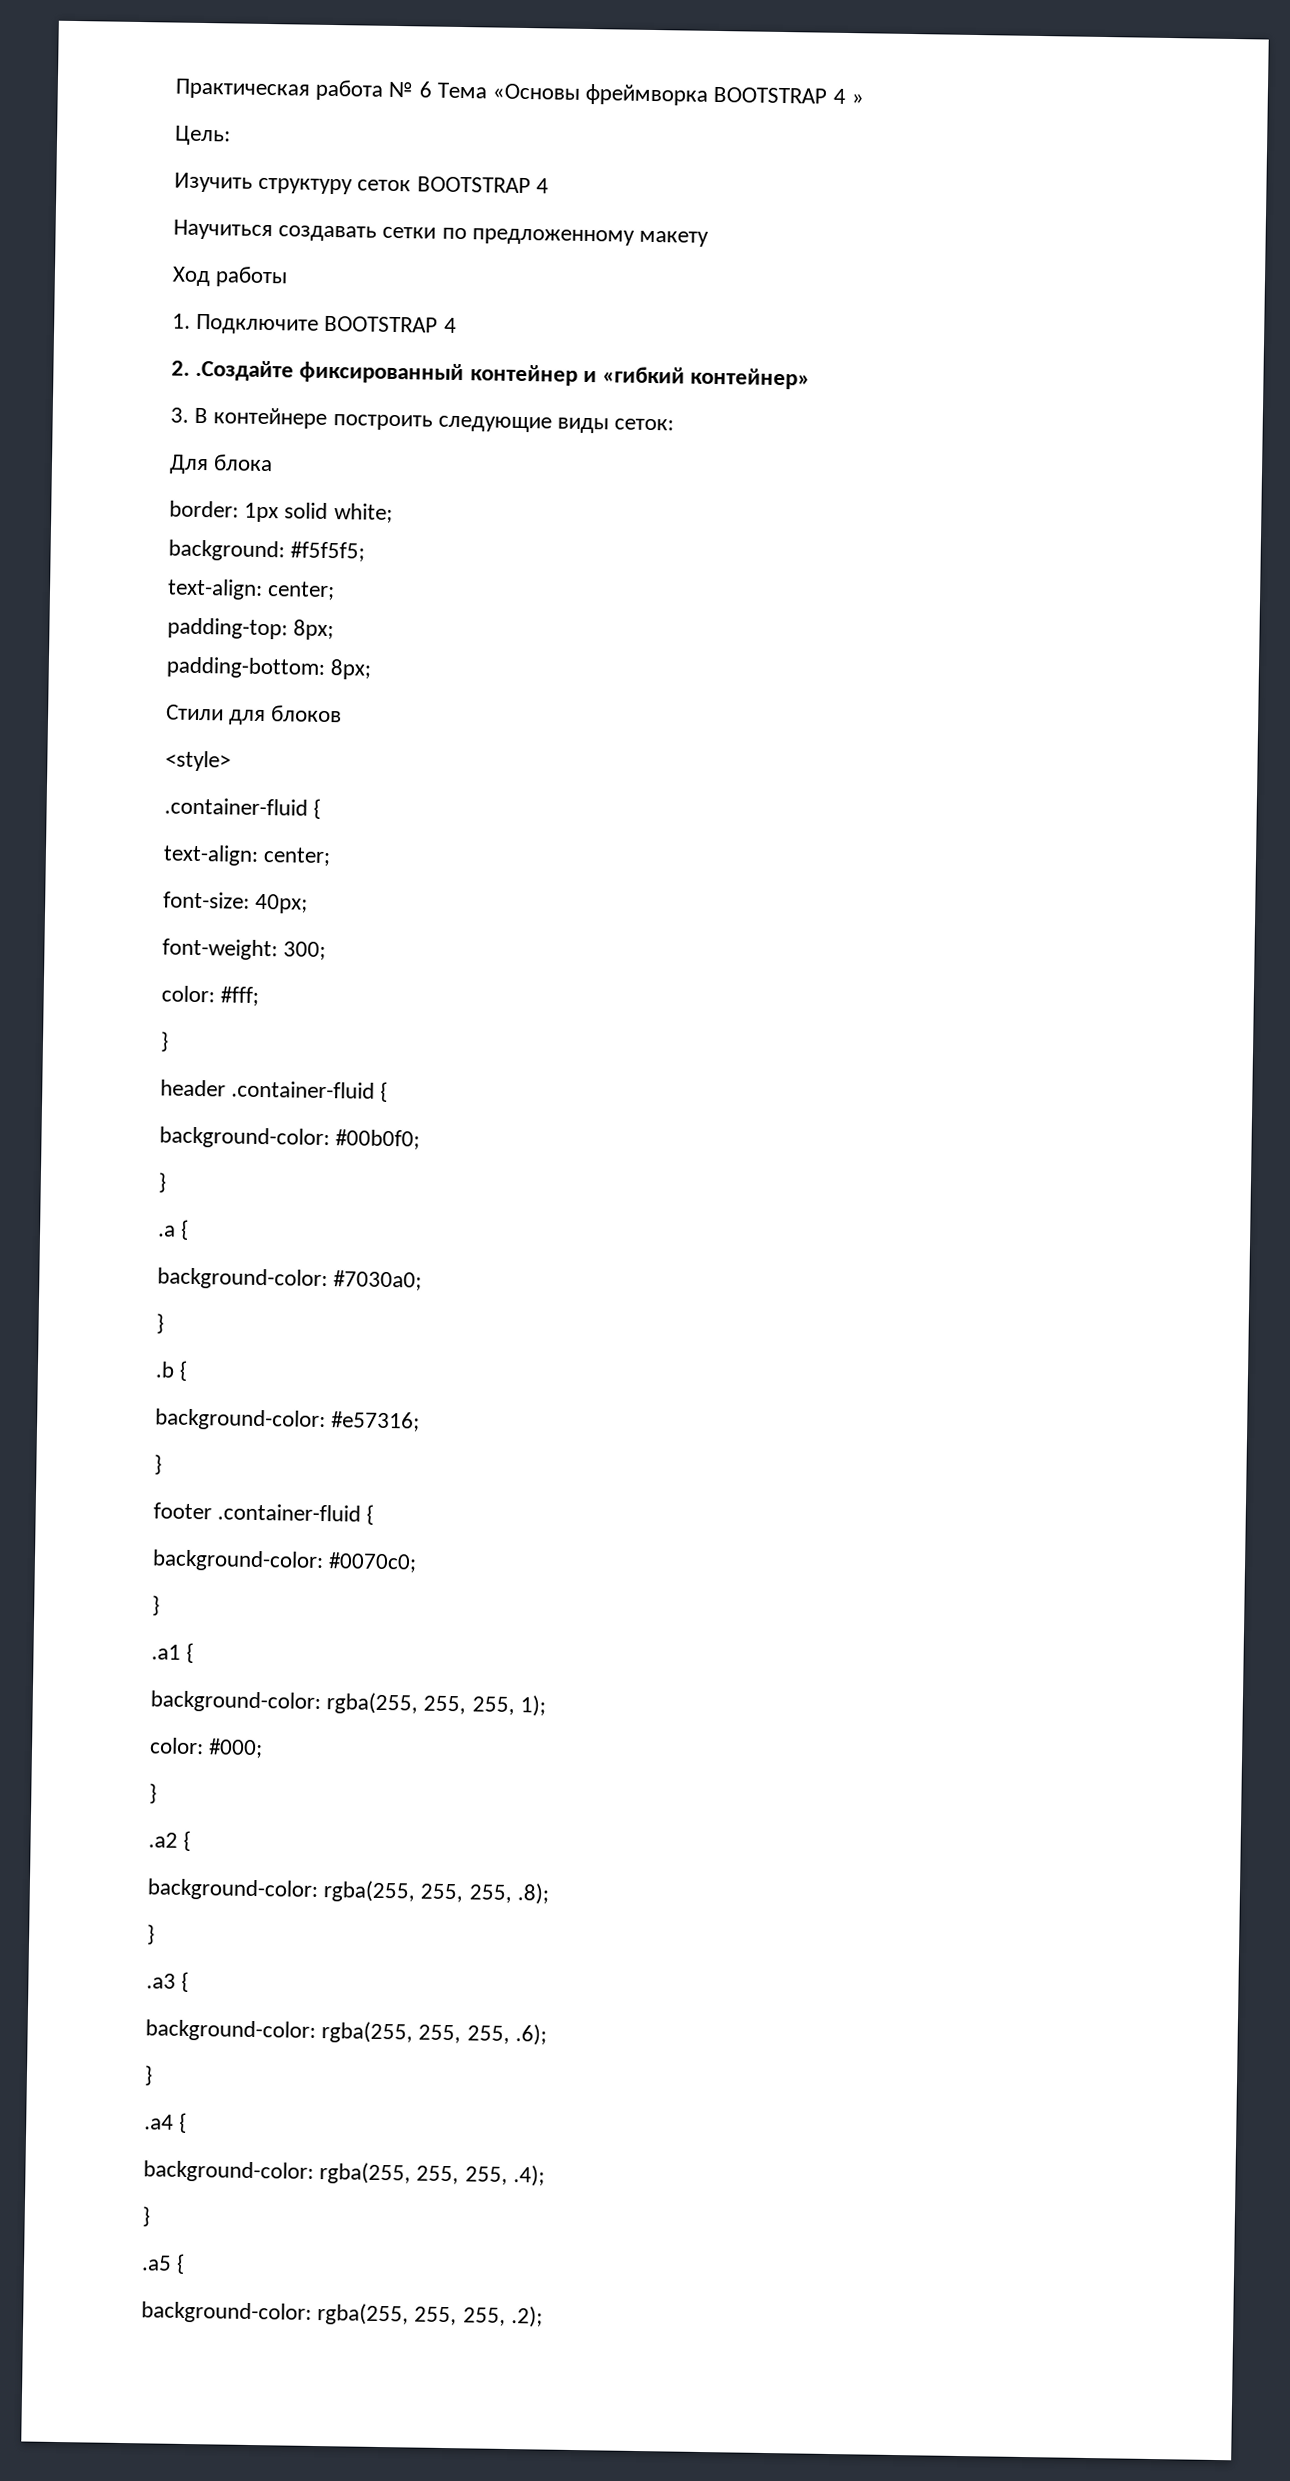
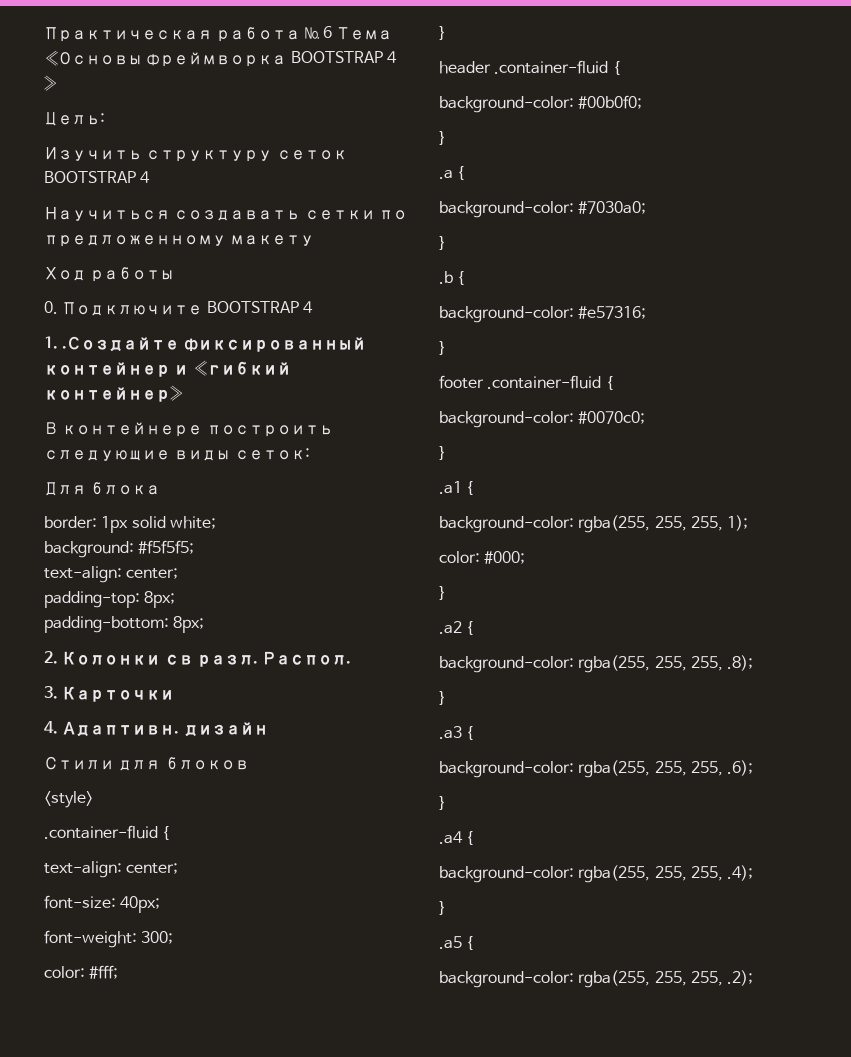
[172,313,191,329] 1. -> [44,301,58,314] 0.
[171,360,190,376] 2. -> [44,336,58,349] 1.
[170,407,189,423] 3. -> (184, 393) none
(372, 669) none -> [44,651,352,667] [44,686,175,702] [44,721,268,737] // 2. Колонки св разл. Распол. // 3. Карточки // 4. Адаптивн. дизайн

